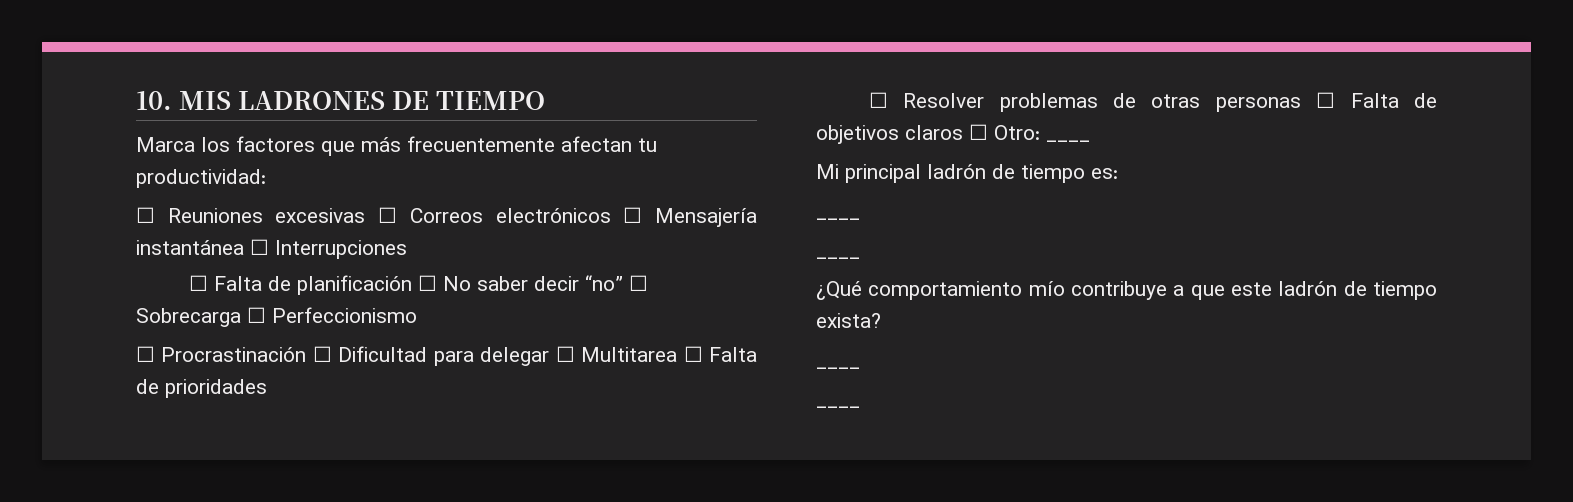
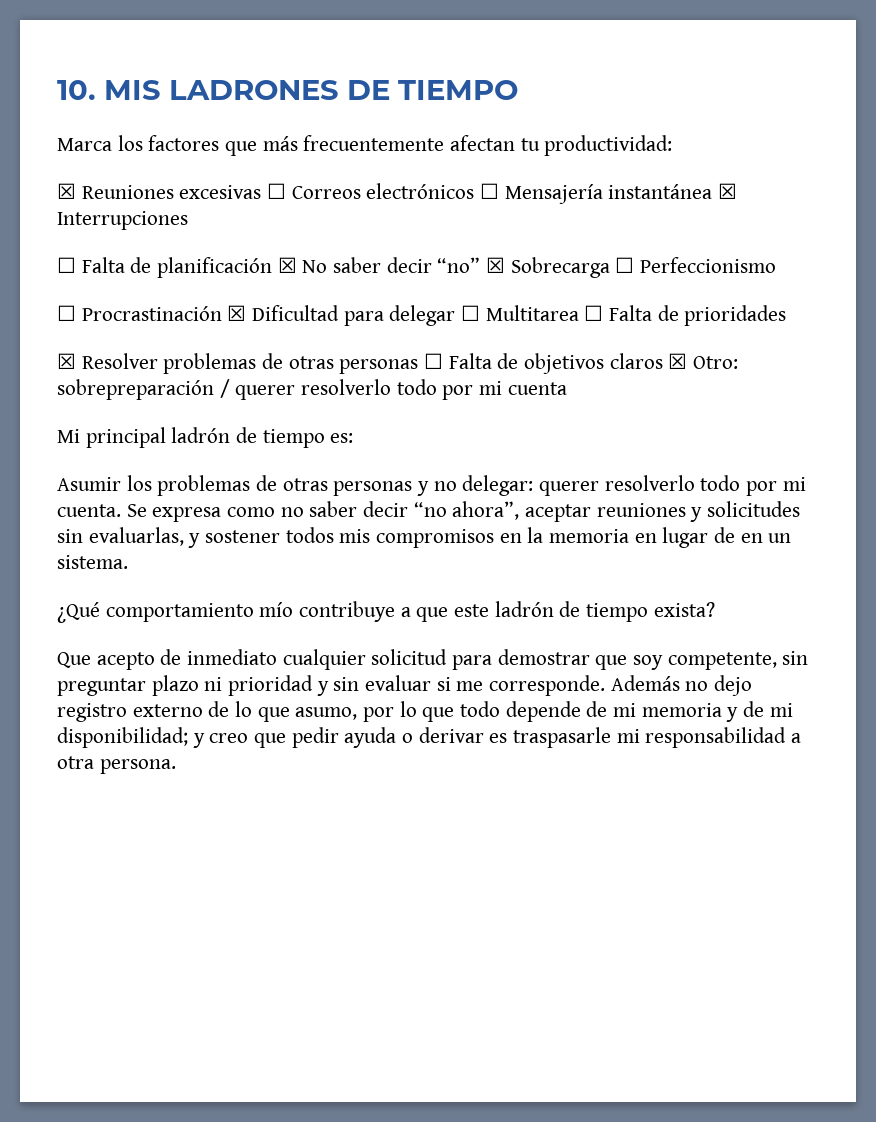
[136,207,155,223] ☐ -> [57,183,76,199] ☒
[250,239,269,255] ☐ -> [718,183,738,199] ☒
[417,275,437,291] ☐ -> [277,257,297,273] ☒
[628,275,648,291] ☐ -> [486,257,506,273] ☒
[312,346,332,362] ☐ -> [227,305,247,321] ☒
[868,92,888,108] ☐ -> [57,353,76,369] ☒
[969,124,1040,140] [1046,140,1090,142] ☐ Otro: ____ -> [668,353,739,369] [57,379,567,400] ☒ Otro: sobrepreparación / querer resolverlo todo por mi cuenta
[816,218,860,220] [816,257,860,259] ____ // ____ -> [57,475,806,496] [57,501,801,522] [57,527,792,548] [57,555,128,569] Asumir los problemas de otras personas y no delegar: querer resolverlo todo por mi cuenta. Se expresa como no saber decir “no ahora”, aceptar reuniones y solicitudes sin evaluarlas, y sostener todos mis compromisos en la memoria en lugar de en un sistema.
[816,367,860,369] [816,406,860,408] ____ // ____ -> [57,649,809,670] [57,675,753,696] [57,701,793,722] [57,727,802,748] [57,756,176,774] Que acepto de inmediato cualquier solicitud para demostrar que soy competente, sin preguntar plazo ni prioridad y sin evaluar si me corresponde. Además no dejo registro externo de lo que asumo, por lo que todo depende de mi memoria y de mi disponibilidad; y creo que pedir ayuda o derivar es traspasarle mi responsabilidad a otra persona.

